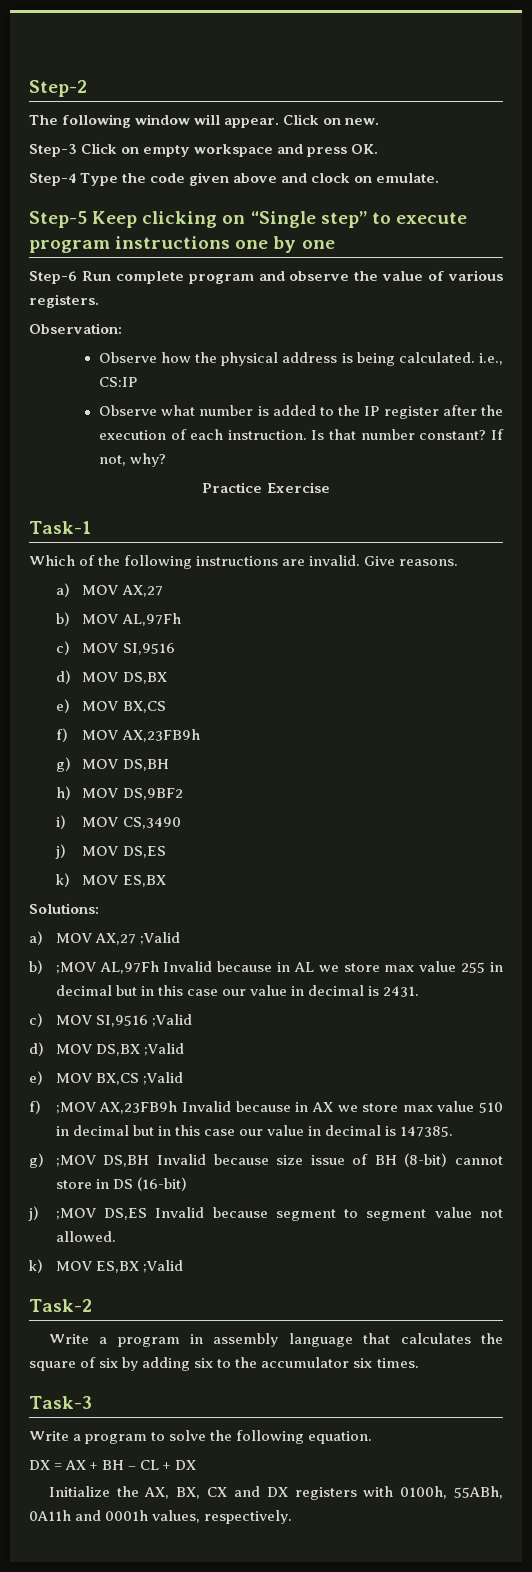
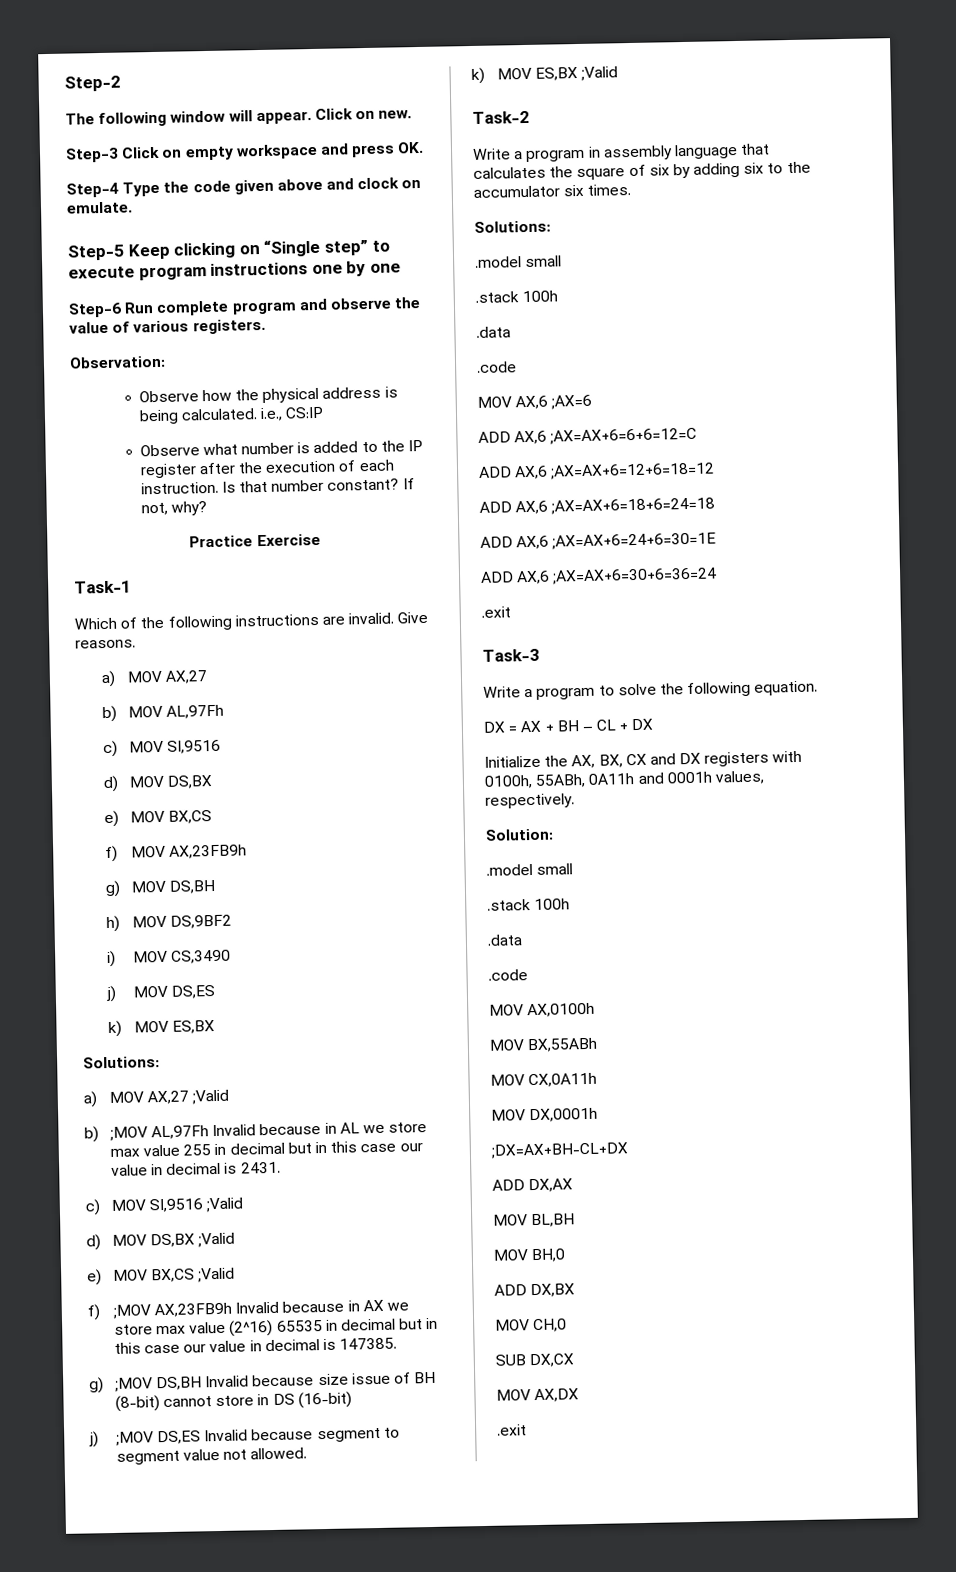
[479,1102,503,1113] 510 -> [229,1319,323,1337] (2^16) 65535
(419, 1363) none -> [474,220,551,233] [475,255,563,268] [475,290,559,303] [476,326,511,338] [477,361,517,373] [477,394,593,410] [478,427,698,445] [478,462,716,480] [479,497,716,515] [480,532,717,550] [480,567,718,585] [481,606,511,618] // Solutions: // .model small // .stack 100h // .data // .code // MOV AX,6 ;AX=6 // ADD AX,6 ;AX=AX+6=6+6=12=C // ADD AX,6 ;AX=AX+6=12+6=18=12 // ADD AX,6 ;AX=AX+6=18+6=24=18 // ADD AX,6 ;AX=AX+6=24+6=30=1E // ADD AX,6 ;AX=AX+6=30+6=36=24 // .exit
(293, 1517) none -> [485,828,554,841] [486,863,574,876] [487,898,571,911] [487,934,523,946] [488,969,528,981] [489,1002,596,1018] [489,1037,599,1053] [490,1072,598,1088] [491,1107,599,1123] [491,1142,629,1159] [492,1178,574,1193] [493,1213,576,1228] [493,1248,566,1263] [494,1283,576,1298] [495,1318,568,1333] [495,1353,575,1368] [496,1388,580,1403] [497,1424,527,1436] // Solution: // .model small // .stack 100h // .data // .code // MOV AX,0100h // MOV BX,55ABh // MOV CX,0A11h // MOV DX,0001h // ;DX=AX+BH-CL+DX // ADD DX,AX // MOV BL,BH // MOV BH,0 // ADD DX,BX // MOV CH,0 // SUB DX,CX // MOV AX,DX // .exit

